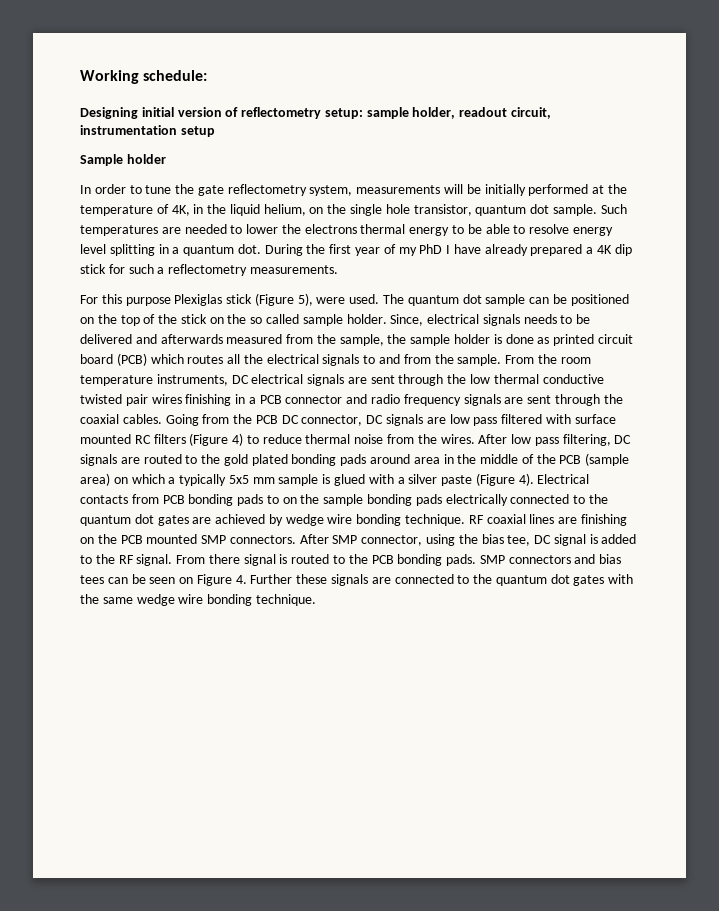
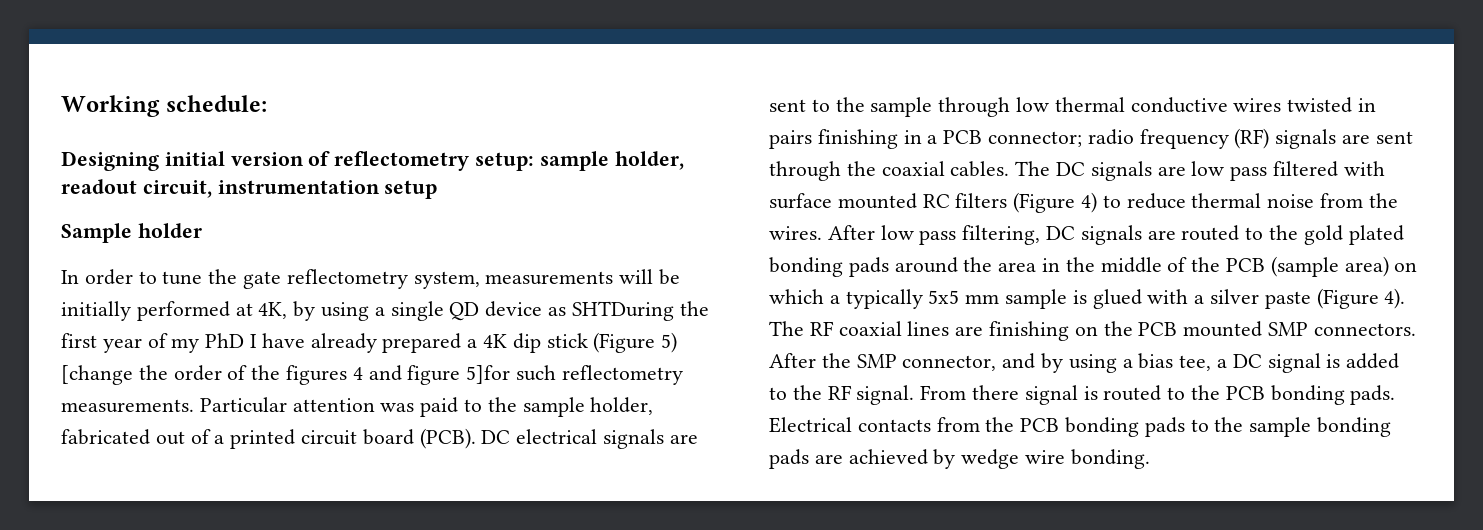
[607,184,627,194] [80,204,627,216] [80,224,613,236] [80,244,303,256] the temperature of 4K, in the liquid helium, on the single hole transistor, quantum dot sample. Such temperatures are needed to lower the electrons thermal energy to be able to resolve energy level splitting in a quantum dot. During -> [258,301,674,321] 4K, by using a single QD device as SHTDuring
[108,264,338,276] [80,293,629,306] [80,314,591,326] [80,334,633,346] [80,353,591,366] [80,374,228,386] for such a reflectometry measurements. // For this purpose Plexiglas stick (Figure 5), were used. The quantum dot sample can be positioned on the top of the stick on the so called sample holder. Since, electrical signals needs to be delivered and afterwards measured from the sample, the sample holder is done as printed circuit board (PCB) which routes all the electrical signals to and from the sample. From the room temperature instruments, -> [593,332,678,353] [61,365,683,385] [61,397,654,417] [61,428,476,449] (Figure 5) [change the order of the figures 4 and figure 5]for such reflectometry measurements. Particular attention was paid to the sample holder, fabricated out of a printed circuit board (PCB).
[398,374,604,386] [80,394,182,406] through the low thermal conductive twisted pair wires -> [811,97,1377,117] [769,130,812,149] to the sample through low thermal conductive wires twisted in pairs
[285,394,368,404] connector and -> [988,131,1083,147] connector;
(461, 400) none -> [1234,128,1270,149] (RF)
[165,414,363,426] Going from the PCB DC connector, -> [1015,161,1051,176] The
(411, 459) none -> [963,257,993,272] the
[537,474,590,484] [80,494,608,506] [80,514,466,526] Electrical contacts from PCB bonding pads to on the sample bonding pads electrically connected to the quantum dot gates are achieved by wedge wire bonding technique. -> [769,321,804,336] The
(329, 539) none -> [821,353,851,368] the
[426,534,478,546] using the -> [1002,353,1133,373] and by using a
(531, 540) none -> [1217,359,1228,368] a
[479,554,622,564] [80,574,634,586] [80,594,316,606] SMP connectors and bias tees can be seen on Figure 4. Further these signals are connected to the quantum dot gates with the same wedge wire bonding technique. -> [769,417,1392,437] [769,449,1150,469] Electrical contacts from the PCB bonding pads to the sample bonding pads are achieved by wedge wire bonding.

